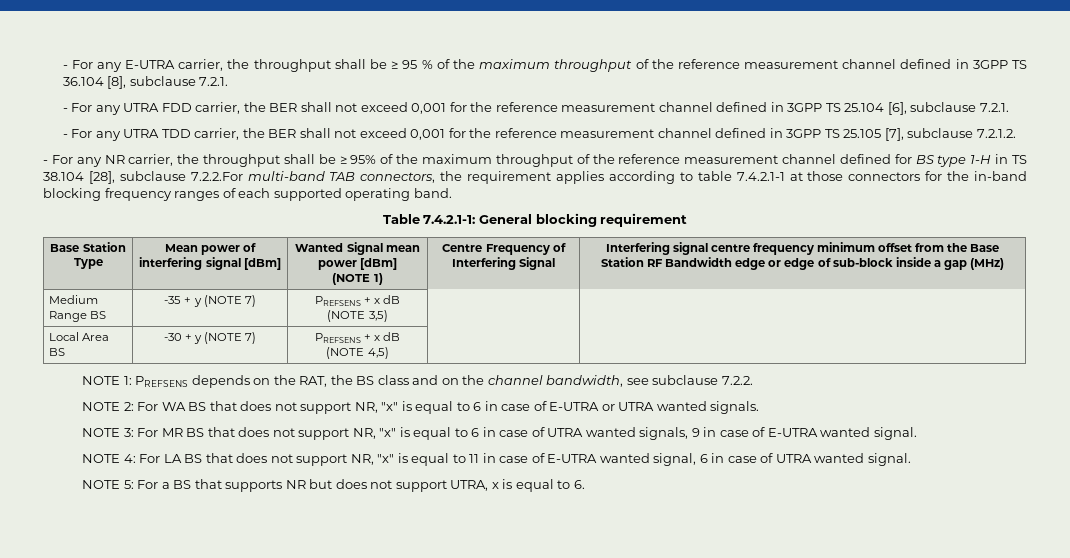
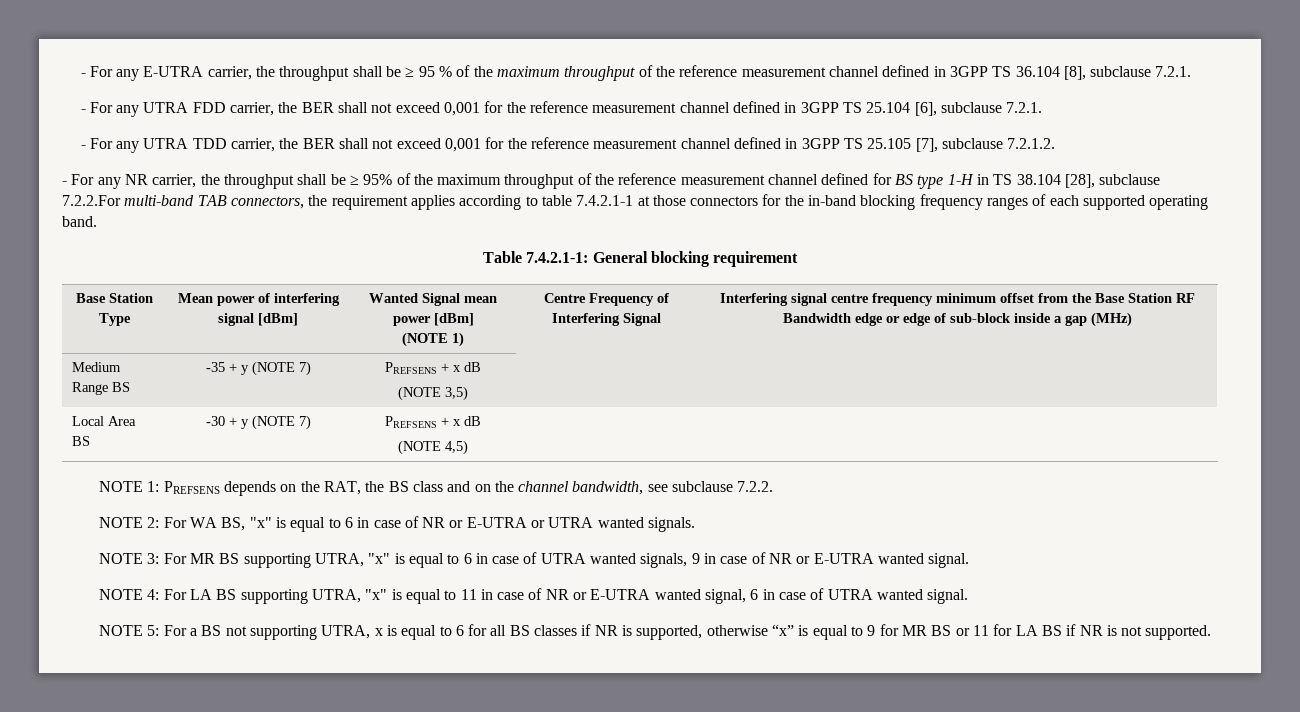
[188,401,547,414] BS that does not support NR, "x" is equal to 6 in case of -> [221,516,464,532] BS, "x" is equal to 6 in case of NR or
[207,427,376,440] that does not support NR, -> [243,553,364,568] supporting UTRA,
(766, 432) none -> [769,553,811,564] NR or
[205,453,374,466] that does not support NR, -> [240,589,361,604] supporting UTRA,
(545, 458) none -> [545,589,588,600] NR or
[194,479,447,492] that supports NR but does not support -> [225,625,317,640] not supporting
[573,480,585,489] 6. -> [455,624,1212,640] 6 for all BS classes if NR is supported, otherwise “x” is equal to 9 for MR BS or 11 for LA BS if NR is not supported.

